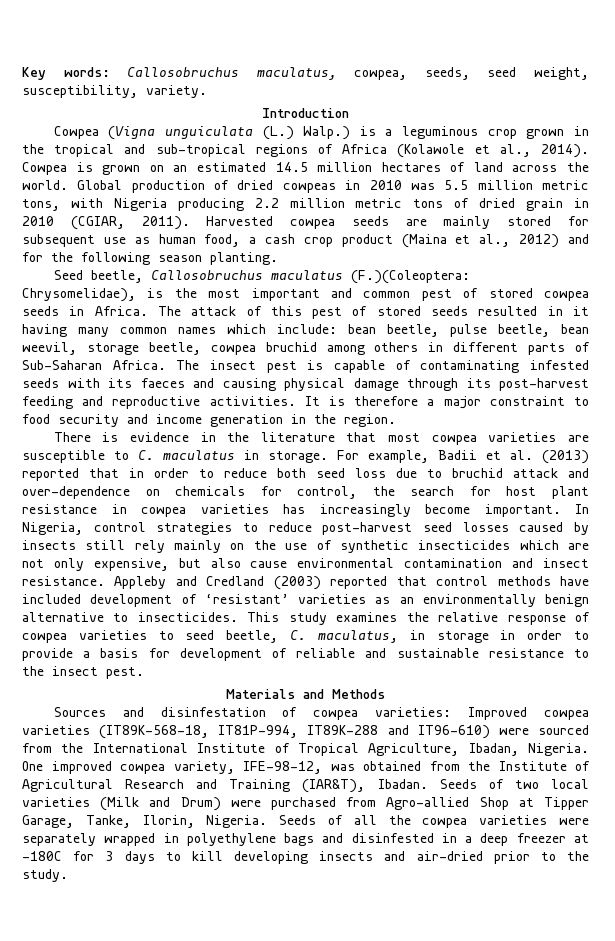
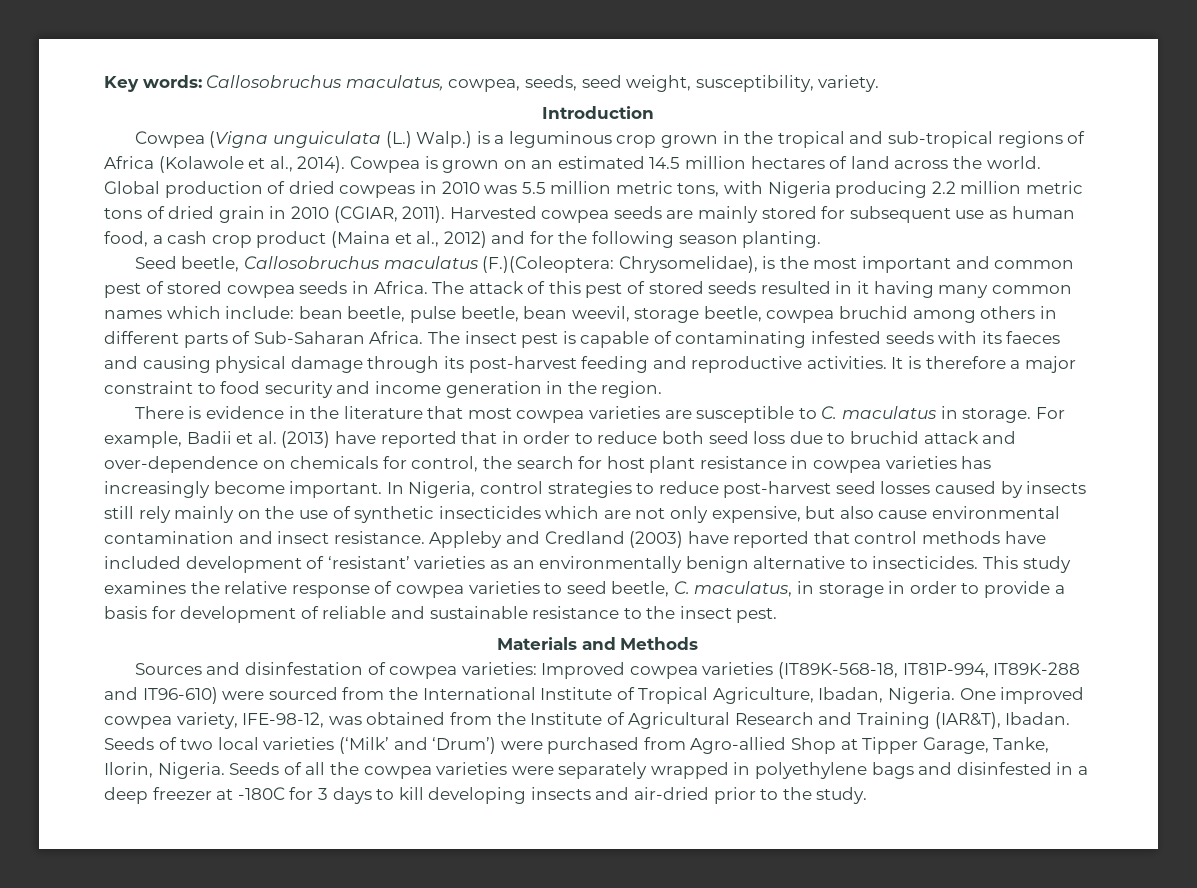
(589, 457) none -> [334,431,376,444] have
(321, 583) none -> [687,531,729,544] have
[100,797,221,811] (Milk and Drum) -> [338,737,497,754] (‘Milk’ and ‘Drum’)

